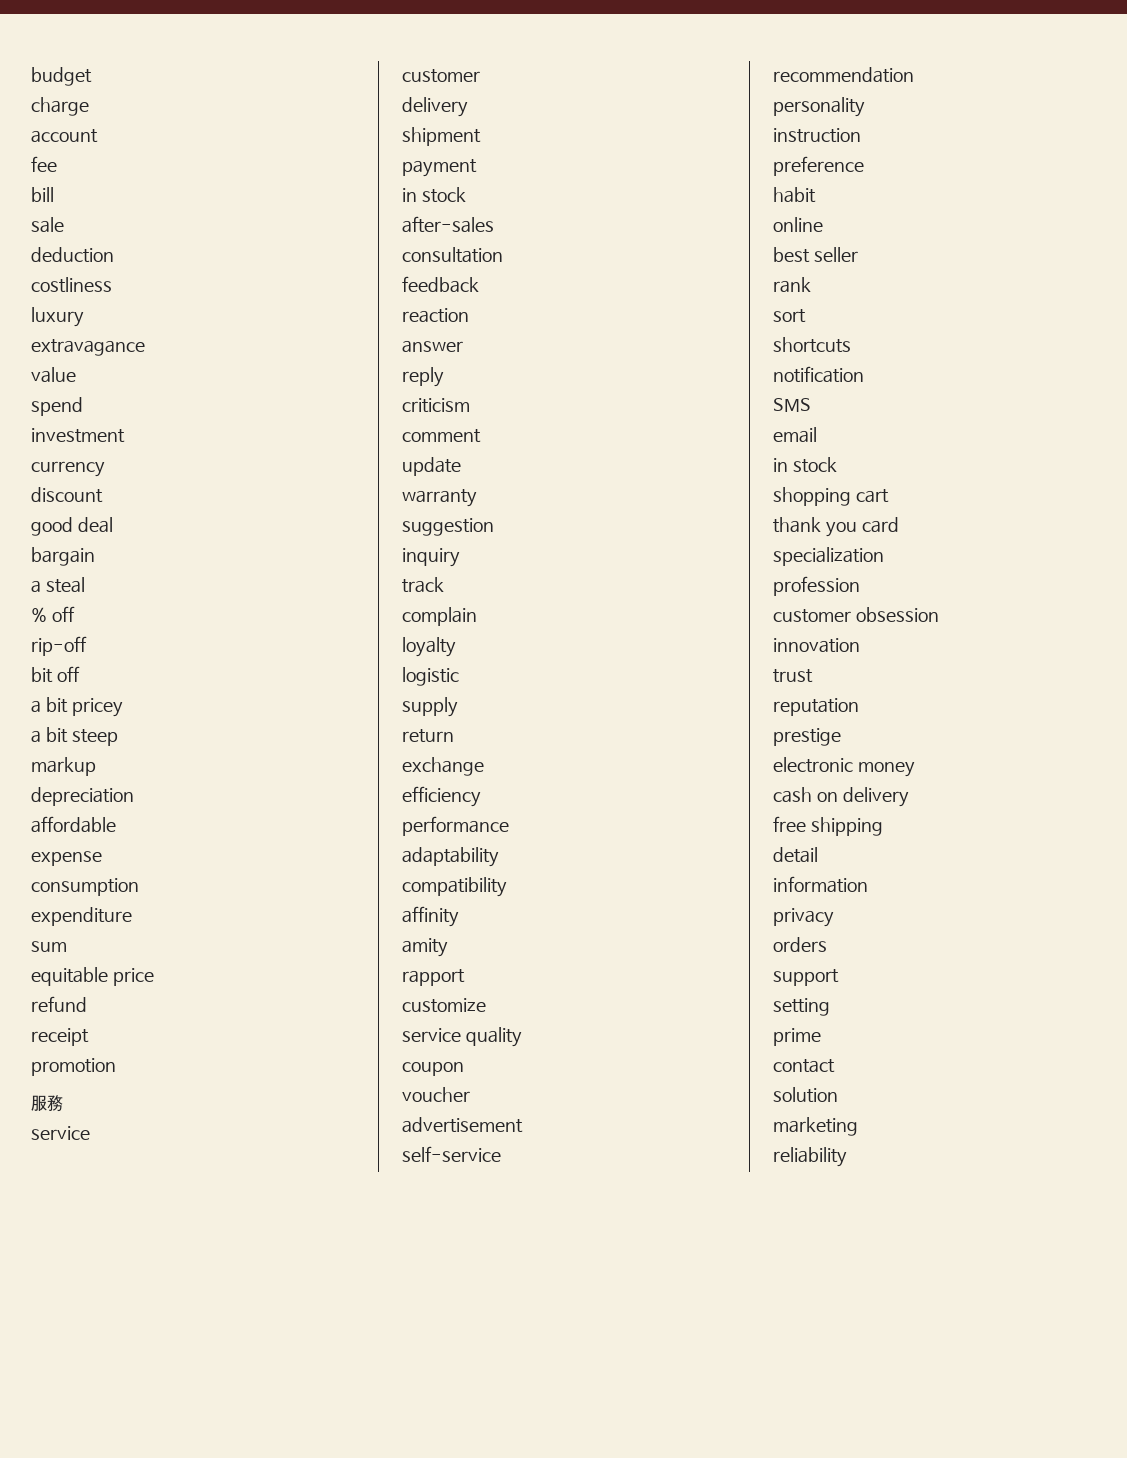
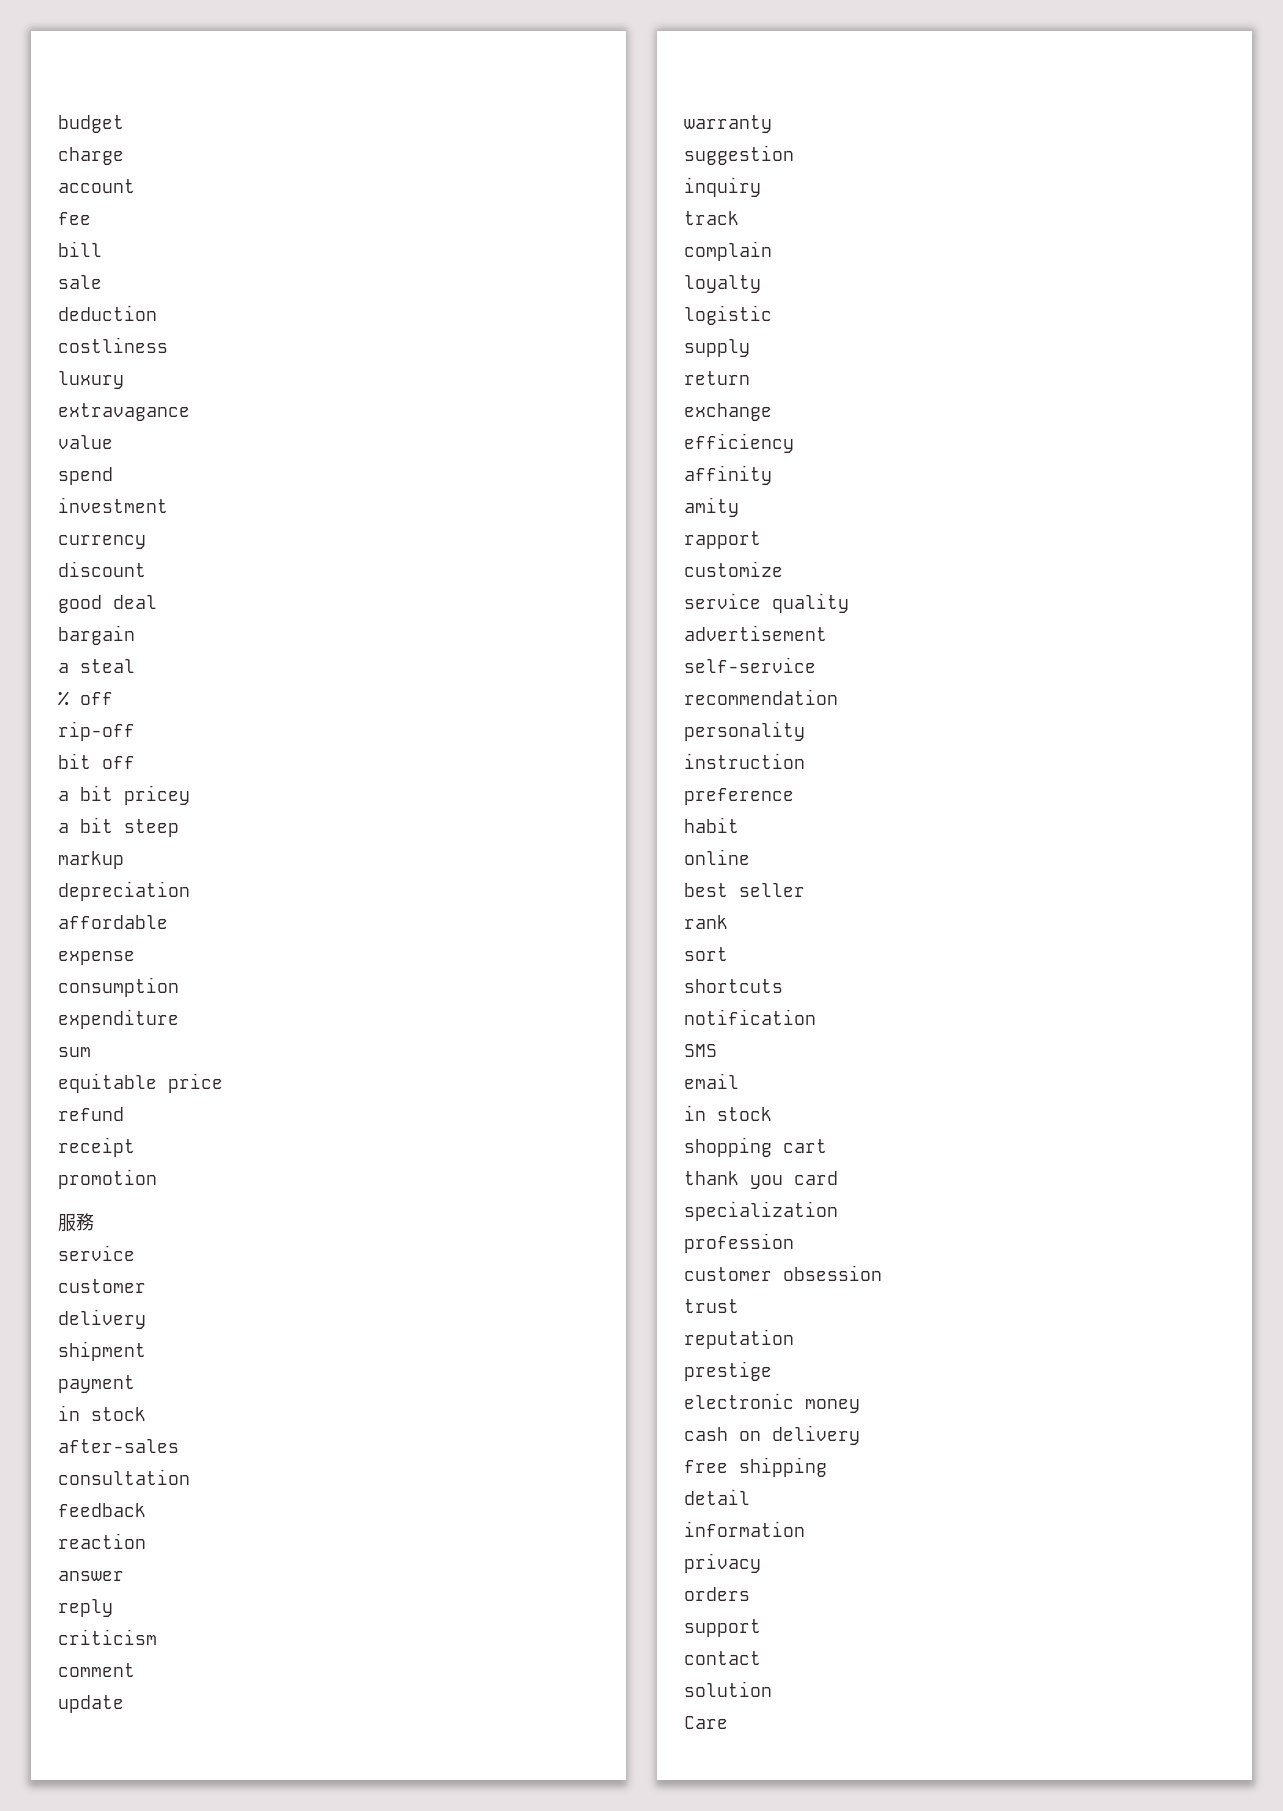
[402,816,509,836] [402,847,499,867] [402,877,507,897] // performance // adaptability // compatibility -> (794, 443) none
[402,1062,464,1076] [402,1087,470,1102] // coupon // voucher -> (849, 603) none
[773,638,860,653] // innovation -> (882, 1273) none
[773,998,830,1016] [773,1028,821,1046] // setting // prime -> (761, 1628) none
[773,1117,858,1136] [773,1147,847,1167] marketing // reliability -> [684,1716,728,1729] Care

